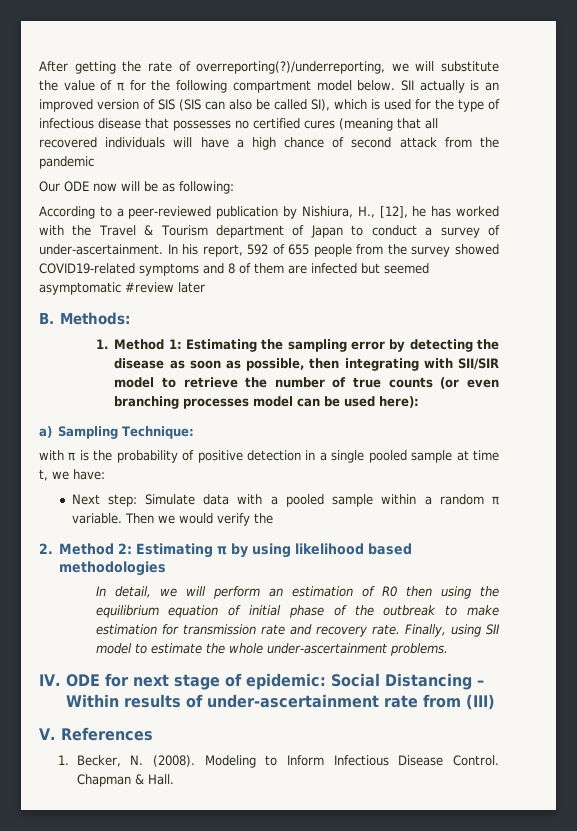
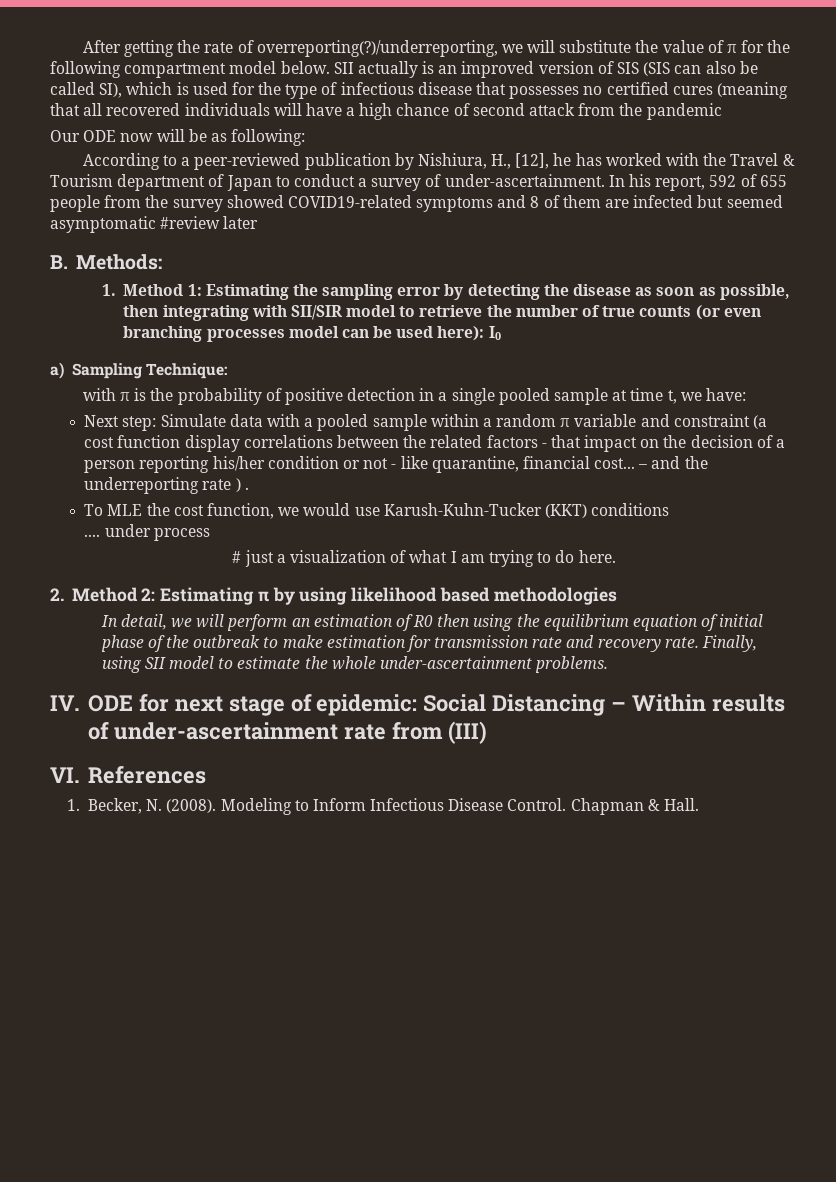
(420, 402) none -> [488,326,501,340] I0
[71,513,273,526] variable. Then we would verify the -> [574,414,768,429] [84,435,786,452] [84,456,708,473] [84,477,249,494] [84,503,670,519] [84,524,210,541] [232,550,616,567] variable and constraint (a cost function display correlations between the related factors - that impact on the decision of a person reporting his/her condition or not - like quarantine, financial cost... – and the underreporting rate ) . // To MLE the cost function, we would use Karush-Kuhn-Tucker (KKT) conditions // .... under process // # just a visualization of what I am trying to do here.
[39,728,55,740] V. -> [50,767,80,783] VI.

